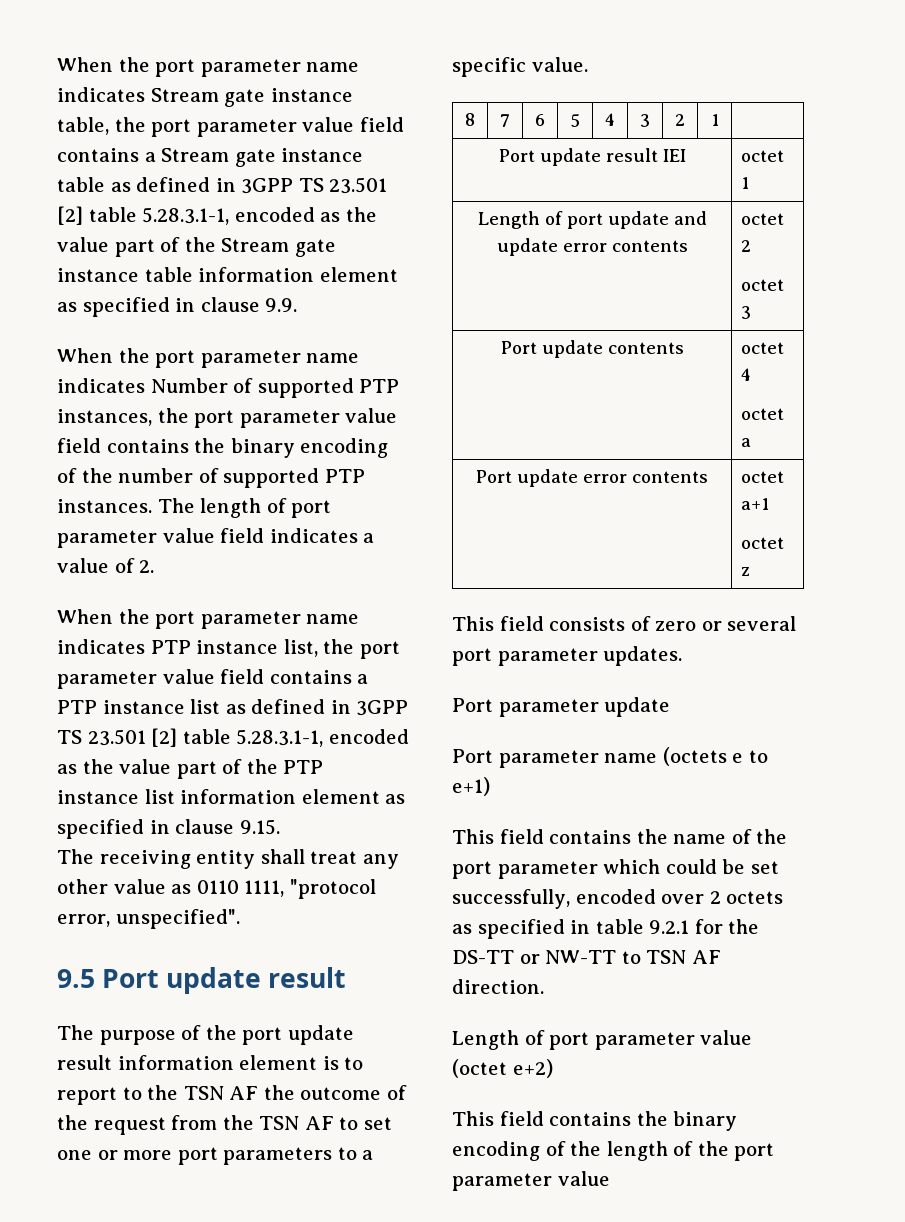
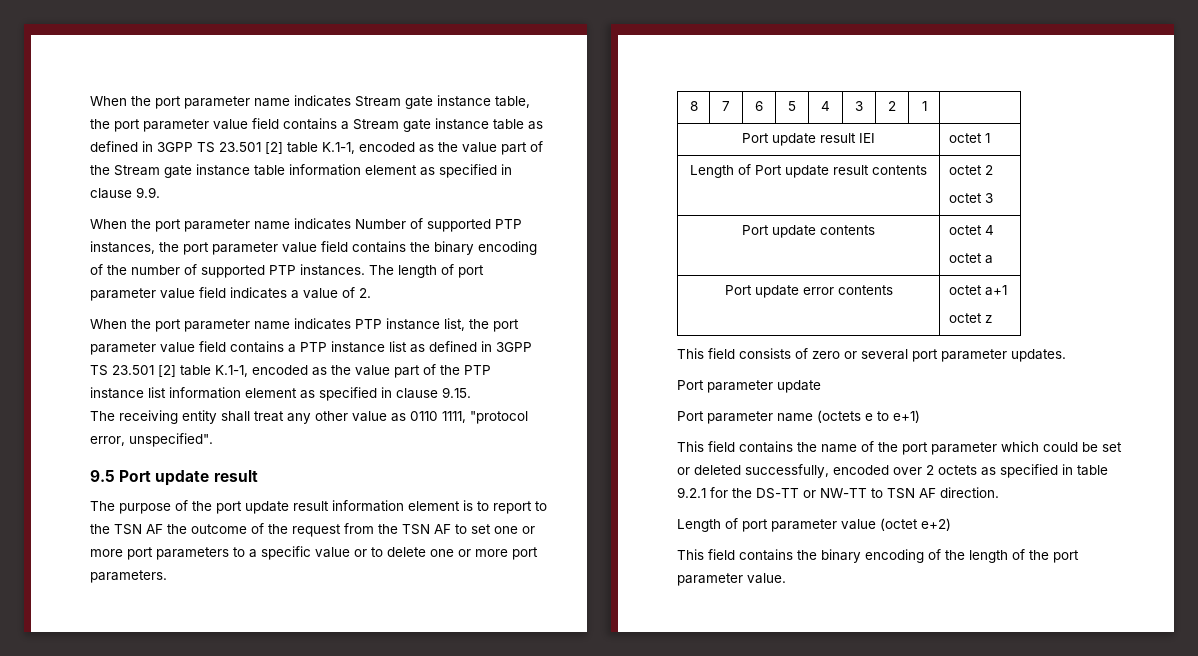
[142,207,230,225] 5.28.3.1-1, -> [322,142,355,154] K.1-1,
[236,729,324,747] 5.28.3.1-1, -> [215,365,248,377] K.1-1,
[531,57,588,72] value. -> [315,547,538,560] [90,570,167,583] value or to delete one or more port parameters.
[566,211,707,229] [496,238,607,256] port update and update error -> [755,165,869,178] Port update result
(779, 867) none -> [677,465,741,475] or deleted
[557,1171,610,1186] value -> [747,573,786,584] value.

